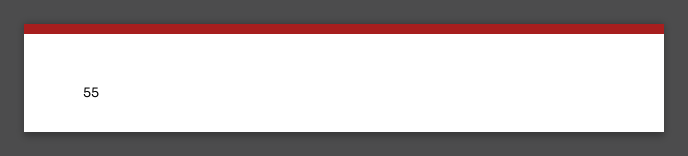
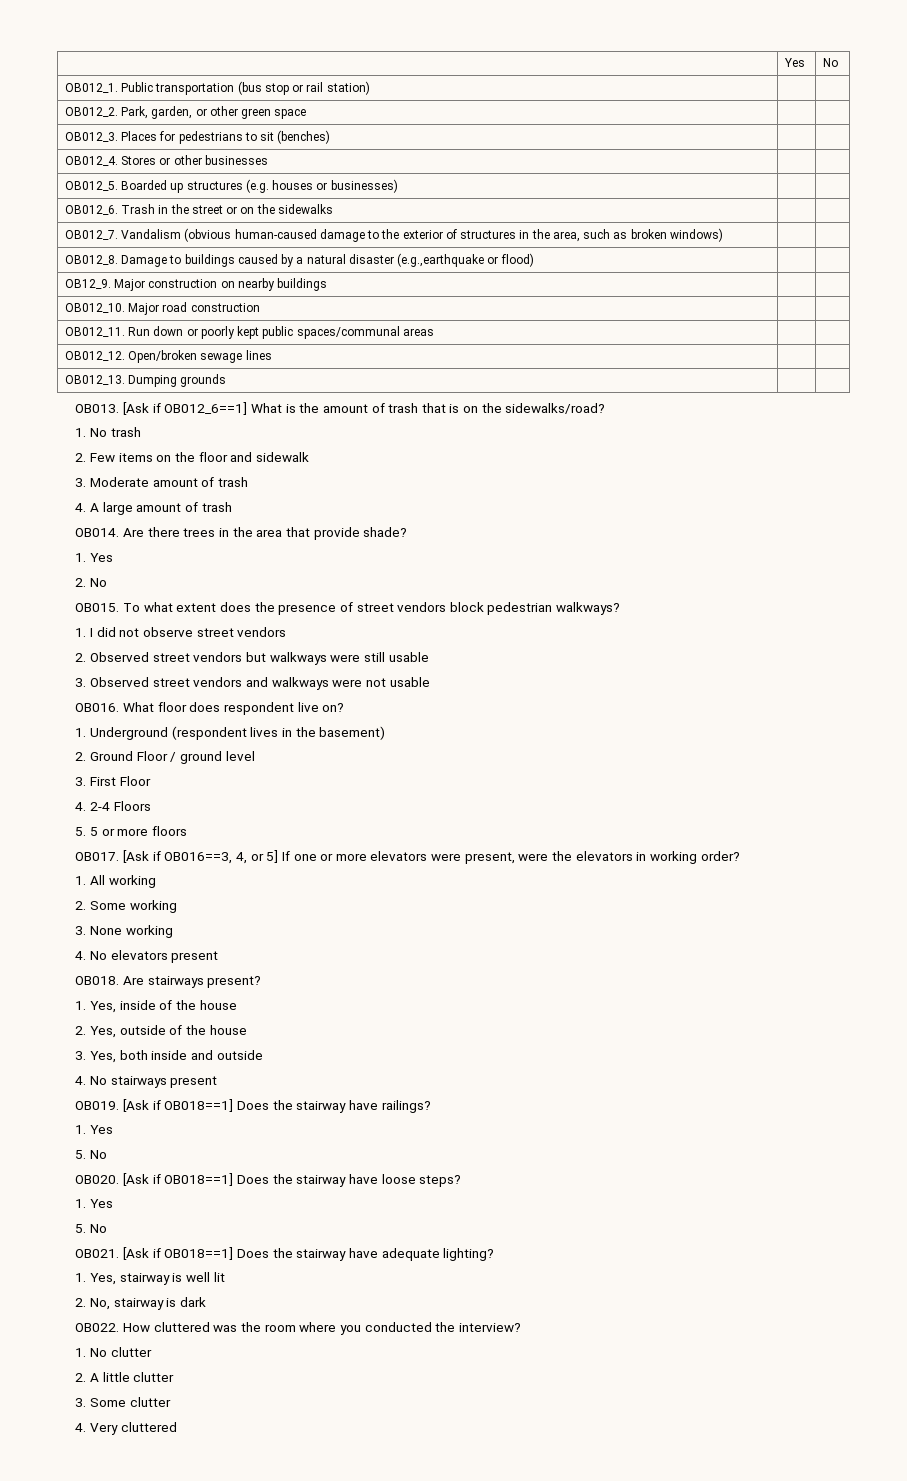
[83,87,100,98] 55 -> [783,58,805,67] [822,58,838,67] [64,81,370,95] [64,106,307,119] [64,130,331,144] [64,155,268,166] [64,179,398,193] [64,204,333,215] [64,228,723,242] [64,253,534,267] [64,278,328,291] [64,302,260,315] [64,326,434,339] [64,350,272,363] [64,374,227,387] [75,402,606,415] [75,427,141,437] [75,452,309,462] [75,477,248,487] [75,502,232,515] [75,527,408,540] [75,553,114,562] [75,578,108,587] [75,602,621,615] [75,627,287,637] [75,652,429,665] [75,677,430,690] [75,702,345,715] [75,726,386,740] [75,751,255,764] [75,776,151,786] [75,801,151,811] [75,826,187,836] [75,850,740,864] [75,875,156,888] [75,900,177,913] [75,925,173,938] [75,950,219,963] [75,976,262,988] [75,1000,237,1013] [75,1025,247,1038] [75,1050,263,1063] [75,1076,218,1088] [75,1099,431,1113] [75,1125,114,1134] [75,1150,108,1159] [75,1173,462,1187] [75,1199,114,1208] [75,1224,108,1233] [75,1247,495,1261] [75,1272,225,1285] [75,1297,206,1310] [75,1322,521,1335] [75,1347,152,1357] [75,1372,175,1382] [75,1397,171,1407] [75,1422,177,1435] | Yes | No // OB012_1. Public transportation (bus stop or rail station) | | // OB012_2. Park, garden, or other green space | | // OB012_3. Places for pedestrians to sit (benches) | | // OB012_4. Stores or other businesses | | // OB012_5. Boarded up structures (e.g. houses or businesses) | | // OB012_6. Trash in the street or on the sidewalks | | // OB012_7. Vandalism (obvious human-caused damage to the exterior of structures in the area, such as broken windows) | | // OB012_8. Damage to buildings caused by a natural disaster (e.g.,earthquake or flood) | | // OB12_9. Major construction on nearby buildings | | // OB012_10. Major road construction | | // OB012_11. Run down or poorly kept public spaces/communal areas | | // OB012_12. Open/broken sewage lines | | // OB012_13. Dumping grounds | | // OB013. [Ask if OB012_6==1] What is the amount of trash that is on the sidewalks/road? // 1. No trash // 2. Few items on the floor and sidewalk // 3. Moderate amount of trash // 4. A large amount of trash // OB014. Are there trees in the area that provide shade? // 1. Yes // 2. No // OB015. To what extent does the presence of street vendors block pedestrian walkways? // 1. I did not observe street vendors // 2. Observed street vendors but walkways were still usable // 3. Observed street vendors and walkways were not usable // OB016. What floor does respondent live on? // 1. Underground (respondent lives in the basement) // 2. Ground Floor / ground level // 3. First Floor // 4. 2-4 Floors // 5. 5 or more floors // OB017. [Ask if OB016==3, 4, or 5] If one or more elevators were present, were the elevators in working order? // 1. All working // 2. Some working // 3. None working // 4. No elevators present // OB018. Are stairways present? // 1. Yes, inside of the house // 2. Yes, outside of the house // 3. Yes, both inside and outside // 4. No stairways present // OB019. [Ask if OB018==1] Does the stairway have railings? // 1. Yes // 5. No // OB020. [Ask if OB018==1] Does the stairway have loose steps? // 1. Yes // 5. No // OB021. [Ask if OB018==1] Does the stairway have adequate lighting? // 1. Yes, stairway is well lit // 2. No, stairway is dark // OB022. How cluttered was the room where you conducted the interview? // 1. No clutter // 2. A little clutter // 3. Some clutter // 4. Very cluttered

